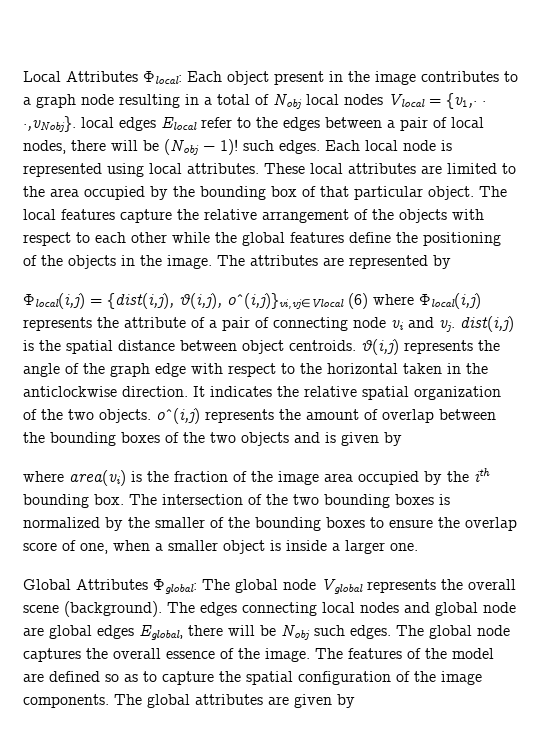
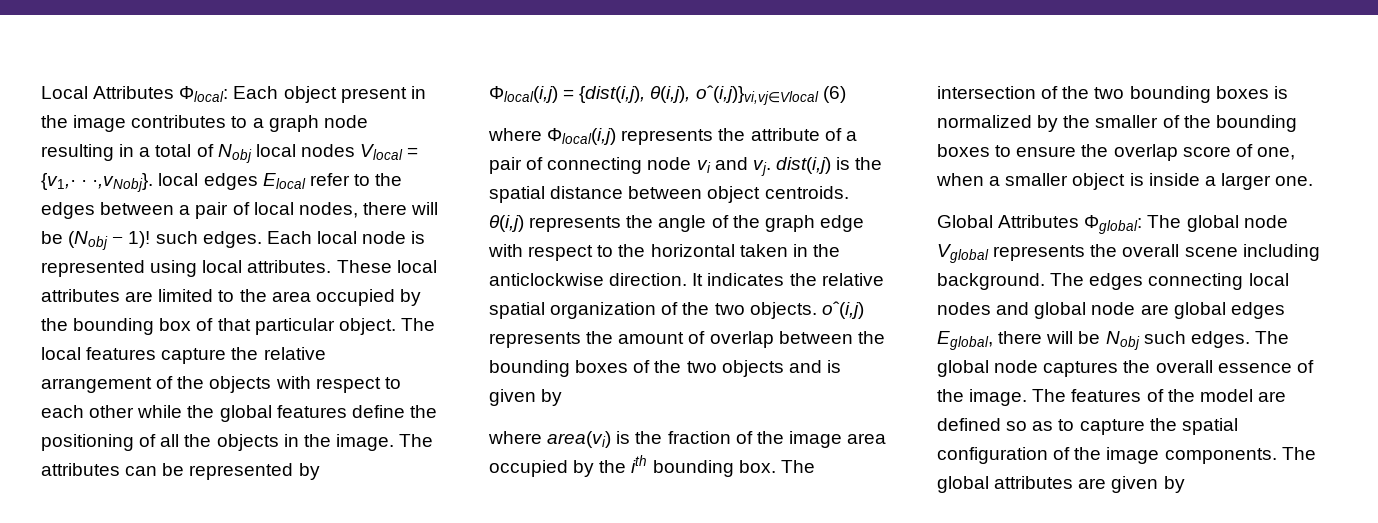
(37, 260) none -> [160,434,180,447] all
[323,257,344,266] are -> [125,463,185,476] can be
(368, 301) none -> (846, 94) //
[64,601,162,617] (background). -> [1242,244,1320,261] [937,273,1045,290] including background.

